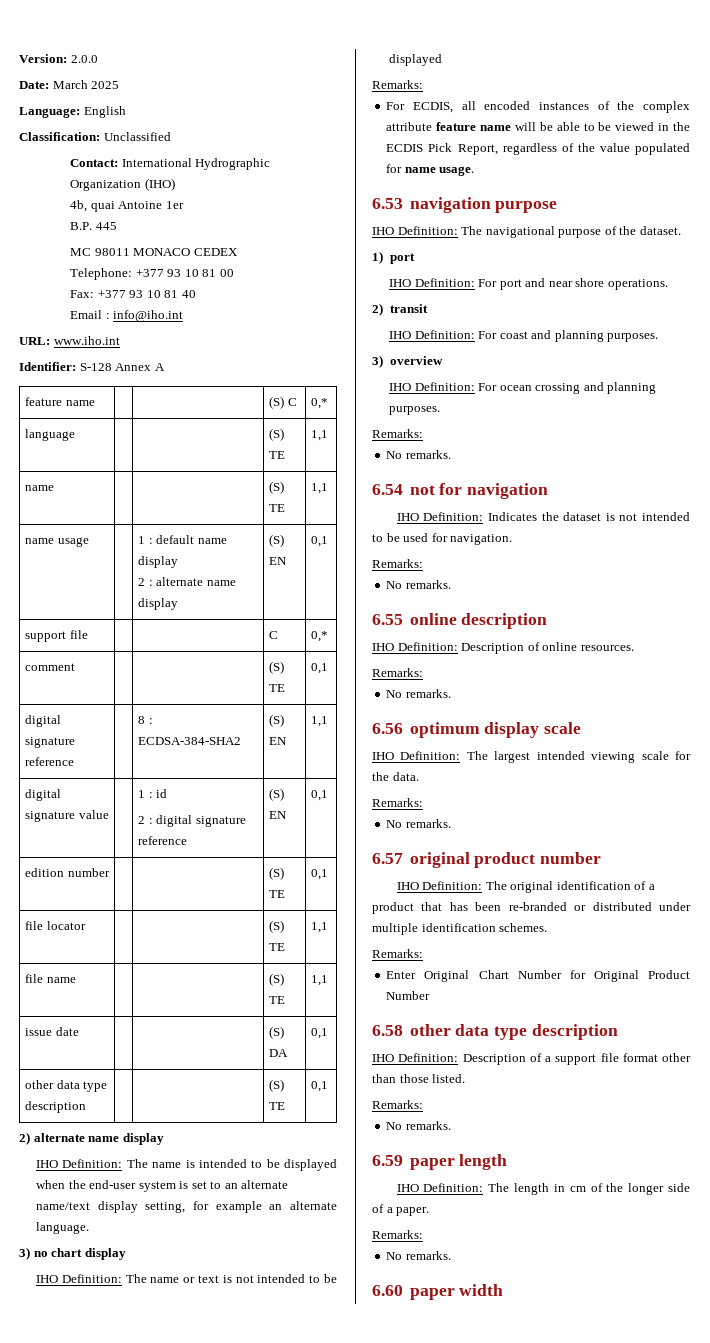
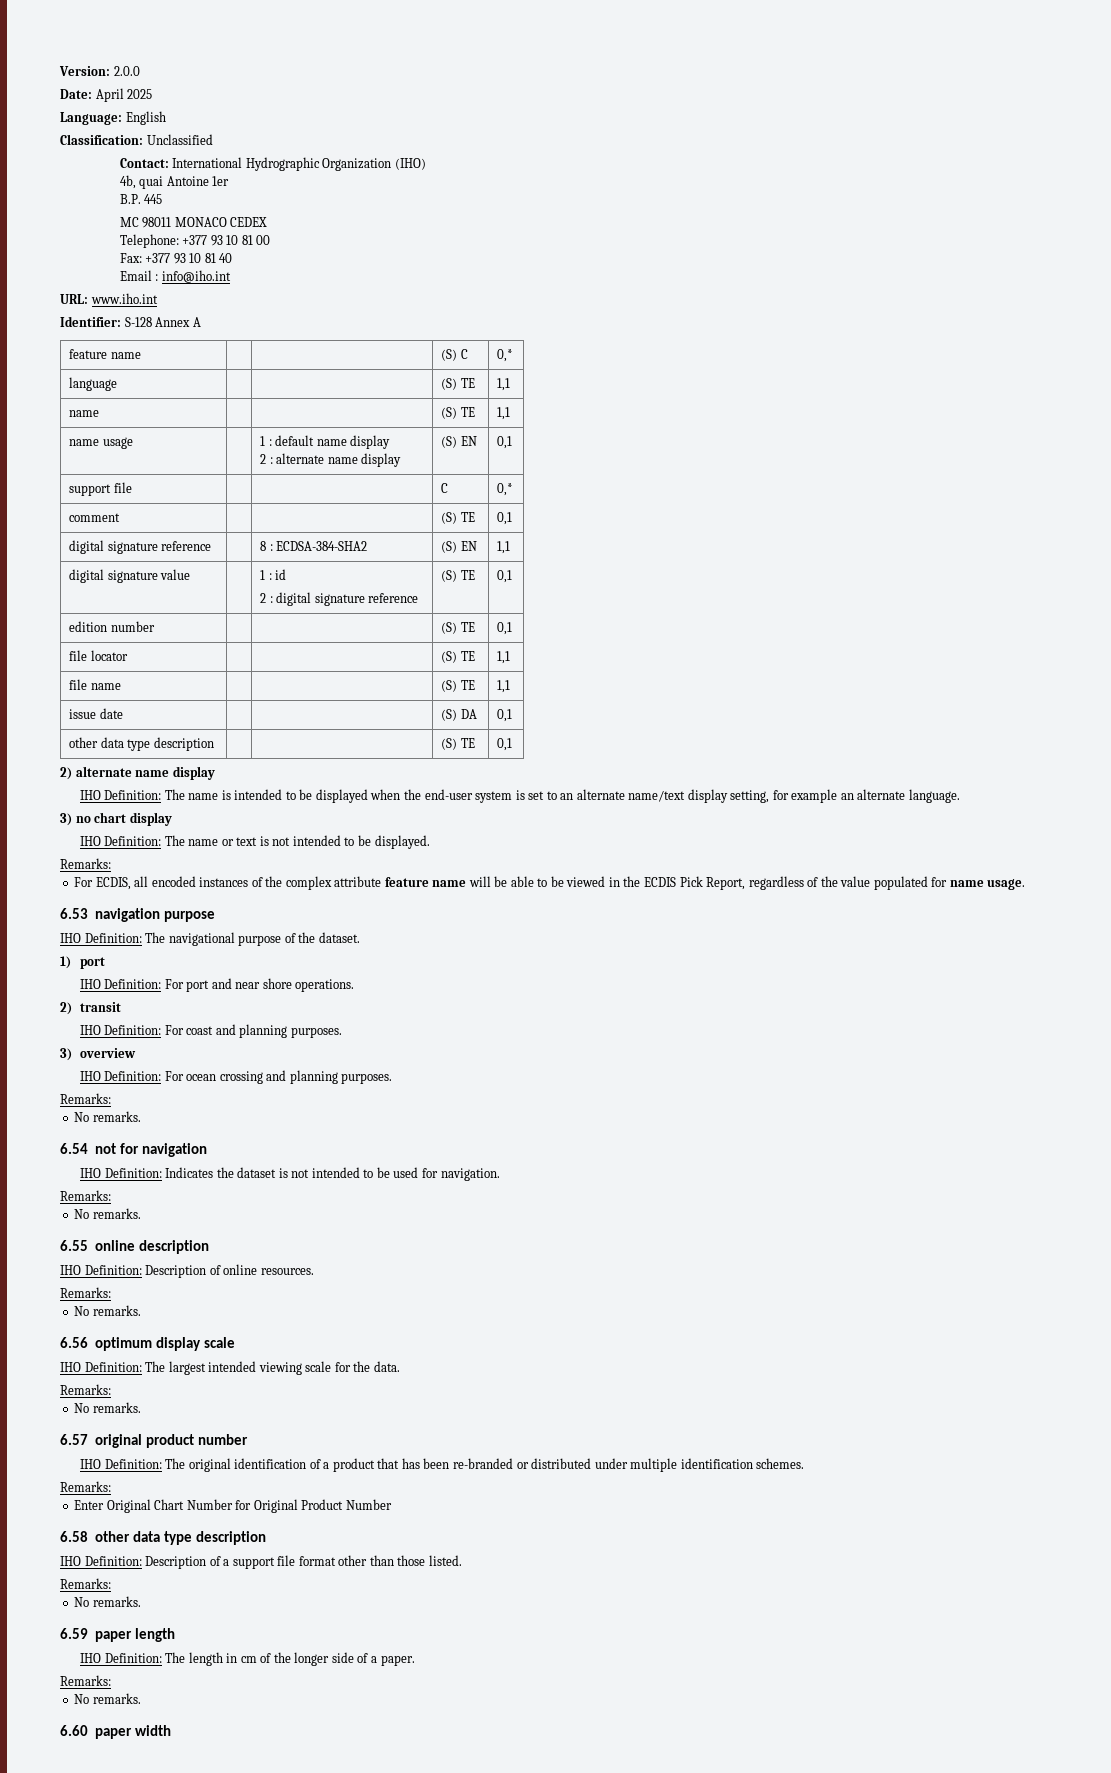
[52,80,88,89] March -> [95,88,124,102] April
[269,811,288,819] EN -> [460,570,475,580] TE
[389,54,443,66] displayed -> [374,835,430,849] displayed.

